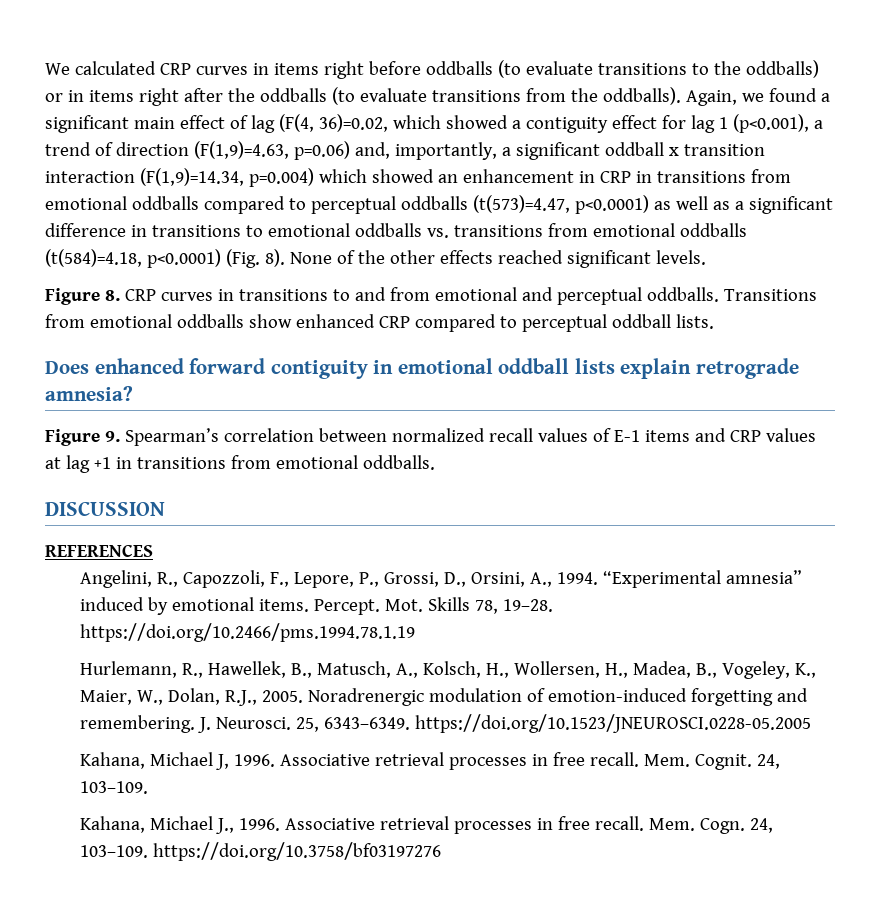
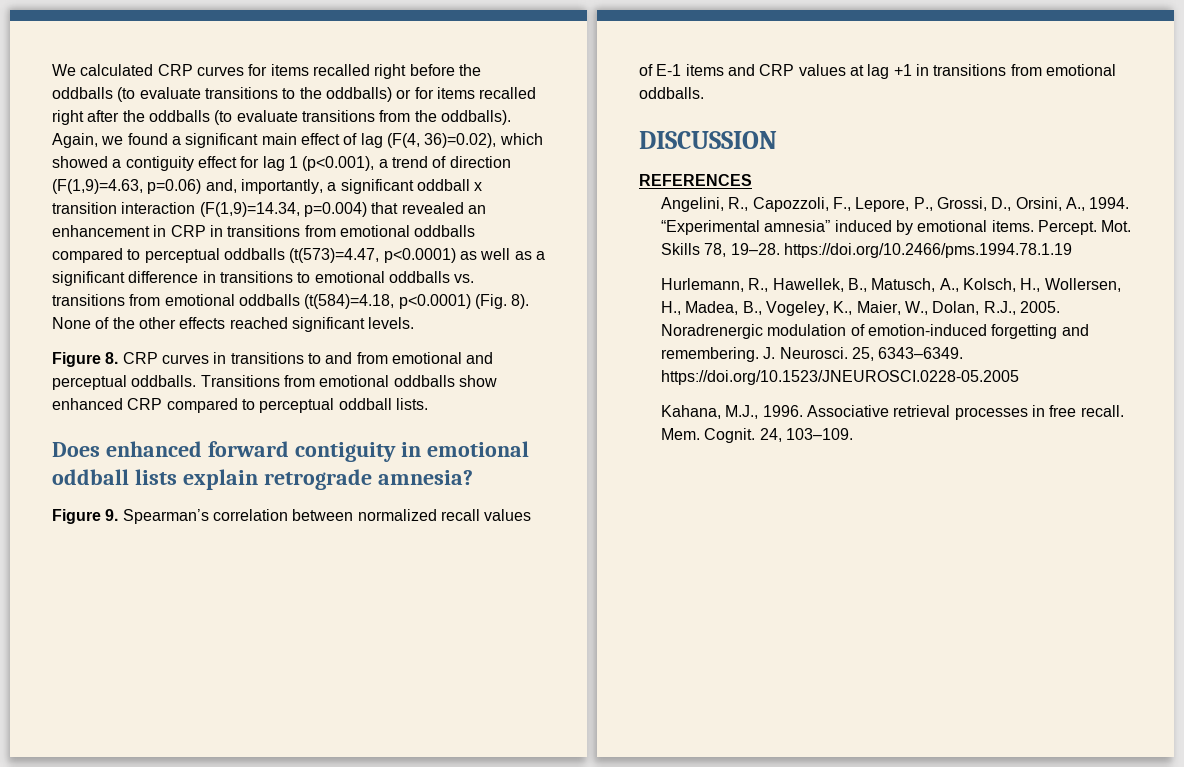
[252,63,319,75] in items -> [248,64,370,76] for items recalled
(421, 68) none -> [458,64,481,76] the
[67,90,134,102] in items -> [414,87,537,99] for items recalled
[318,114,388,132] 36)=0.02, -> [424,133,497,148] 36)=0.02),
[318,169,434,183] which showed -> [371,202,464,214] that revealed
[150,752,230,770] Michael J, -> [725,405,759,419] M.J.,
[80,816,774,834] [80,842,442,861] // Kahana, Michael J., 1996. Associative retrieval processes in free recall. Mem. Cogn. 24, 103–109. https://doi.org/10.3758/bf03197276 -> (854, 434) none

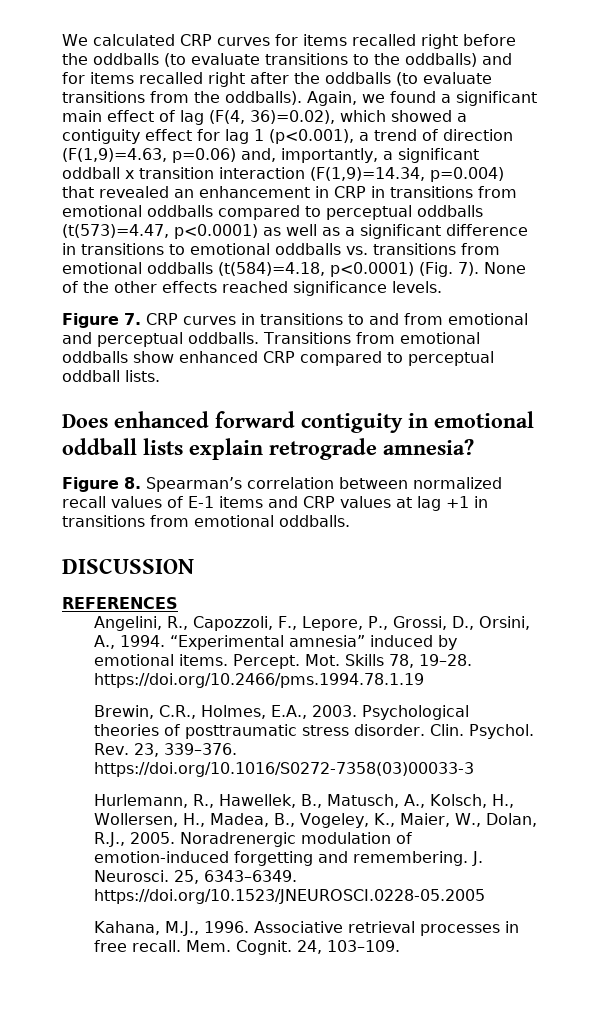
[396,89,412,99] or -> [482,53,512,65] and
[511,294,530,309] 8). -> [457,262,479,276] 7).
[291,317,365,332] significant -> [293,281,387,296] significance
[105,352,119,364] 8. -> [124,313,141,325] 7.
[105,509,119,521] 9. -> [124,477,141,489] 8.
(1073, 250) none -> [93,705,469,720] [93,724,534,739] [93,743,237,757] [93,762,474,777] // Brewin, C.R., Holmes, E.A., 2003. Psychological theories of posttraumatic stress disorder. Clin. Psychol. Rev. 23, 339–376. https://doi.org/10.1016/S0272-7358(03)00033-3

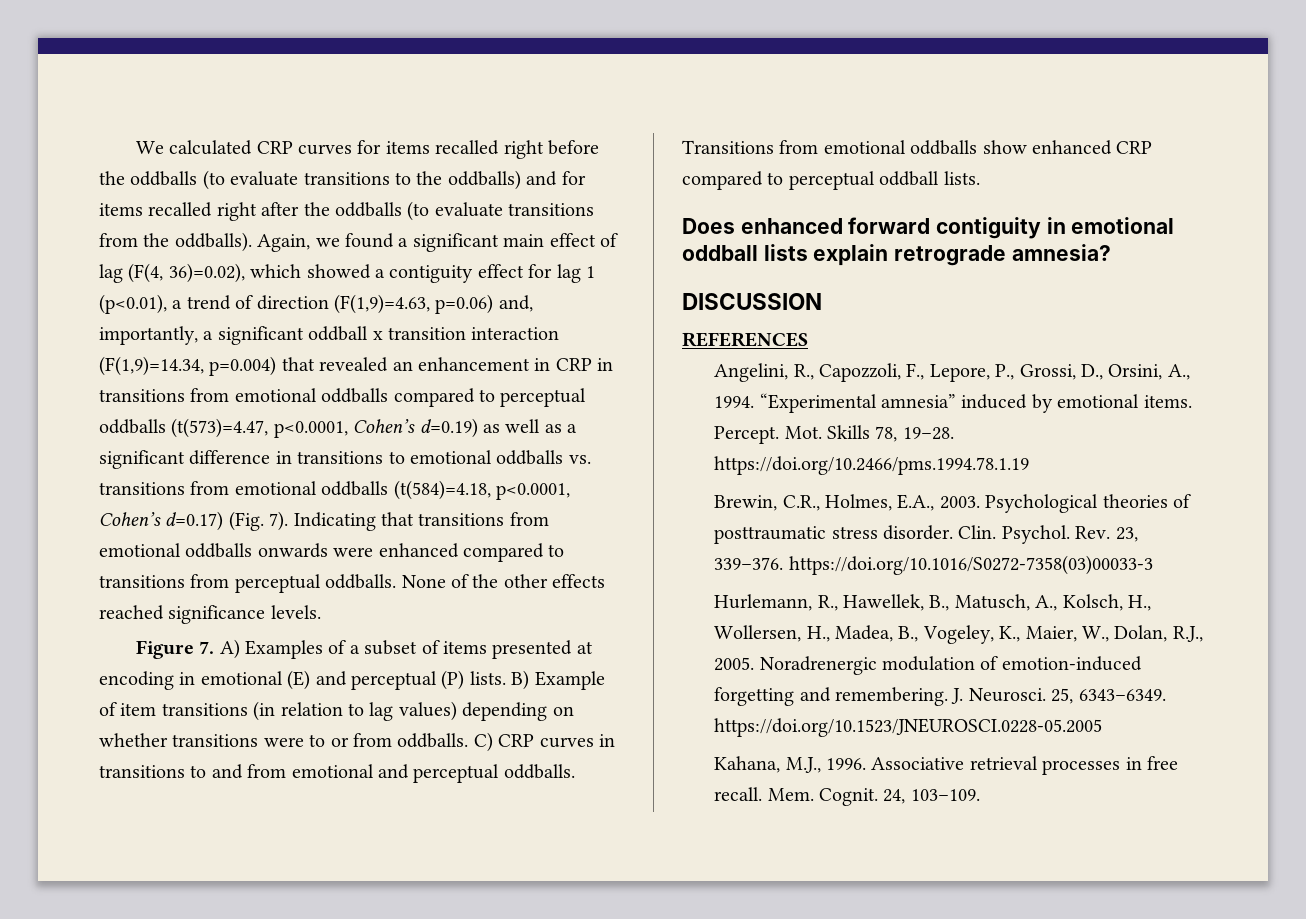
[269,129,354,144] (p<0.001), -> [99,294,167,314] (p<0.01),
[174,224,258,239] p<0.0001) -> [273,418,478,438] p<0.0001, Cohen’s d=0.19)
[330,262,479,277] p<0.0001) (Fig. 7). -> [496,483,570,500] [99,511,549,531] [99,543,565,562] [99,574,397,593] p<0.0001, Cohen’s d=0.17) (Fig. 7). Indicating that transitions from emotional oddballs onwards were enhanced compared to transitions from perceptual oddballs.
(141, 319) none -> [219,639,593,659] [99,670,605,690] [99,701,574,721] [99,732,493,752] A) Examples of a subset of items presented at encoding in emotional (E) and perceptual (P) lists. B) Example of item transitions (in relation to lag values) depending on whether transitions were to or from oddballs. C)
[62,477,502,492] [62,496,488,511] [62,515,350,527] // Figure 8. Spearman’s correlation between normalized recall values of E-1 items and CRP values at lag +1 in transitions from emotional oddballs. -> (1111, 252) none

